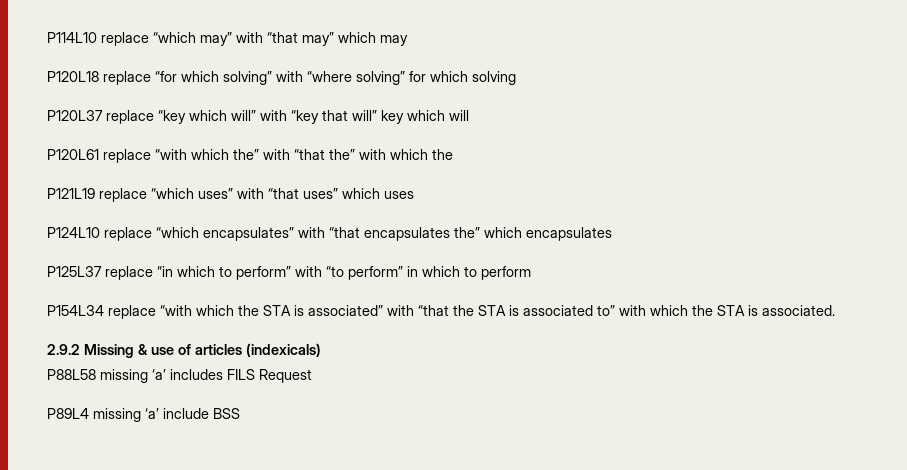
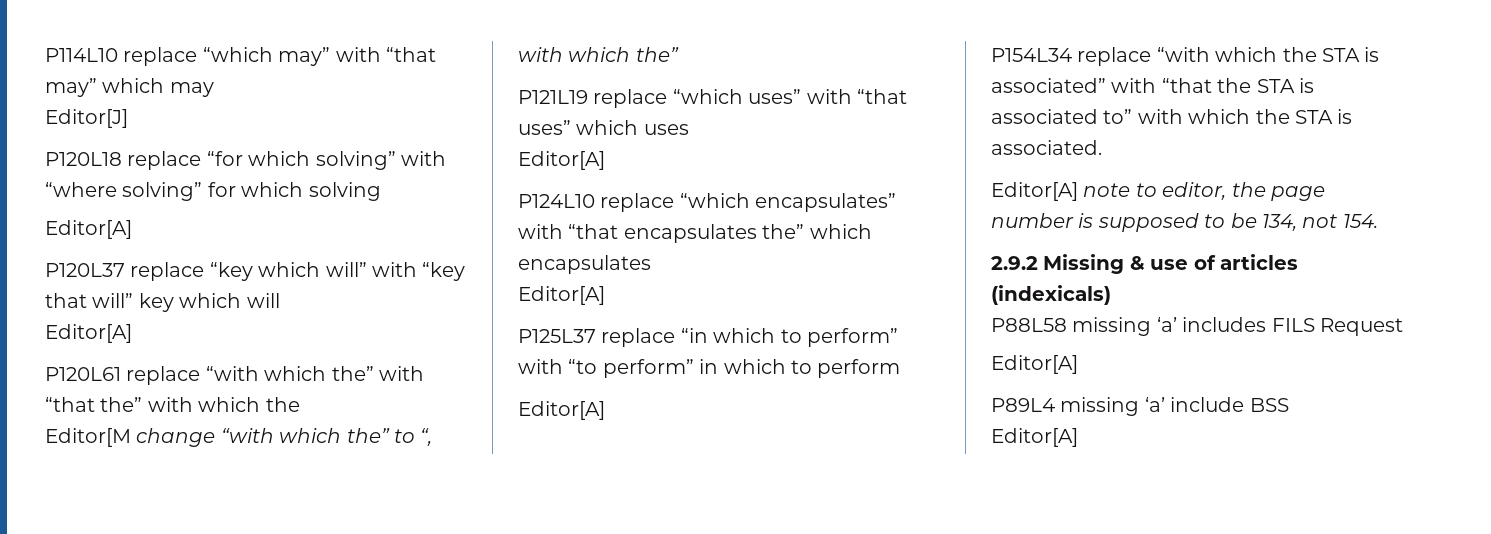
(408, 40) none -> [45,109,128,128] // Editor[J]
(516, 78) none -> [45,220,132,239] // Editor[A]
(469, 115) none -> [45,324,132,343] // Editor[A]
(453, 154) none -> [45,428,433,447] [518,47,679,62] // Editor[M change “with which the” to “, with which the”
(414, 195) none -> [518,151,605,170] // Editor[A]
(612, 234) none -> [518,286,605,305] // Editor[A]
(531, 273) none -> [518,401,605,420] // Editor[A]
(835, 310) none -> [991,182,1325,201] [991,213,1378,232] // Editor[A] note to editor, the page number is supposed to be 134, not 154.
(312, 376) none -> [991,355,1078,374] // Editor[A]
(240, 413) none -> [991,428,1078,447] // Editor[A]

